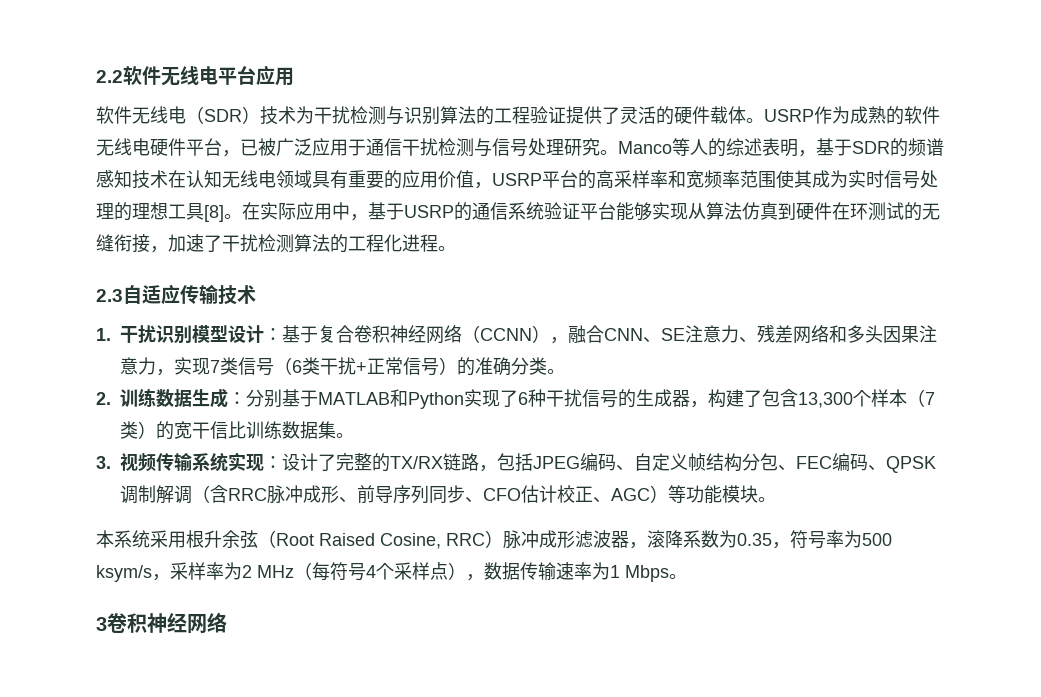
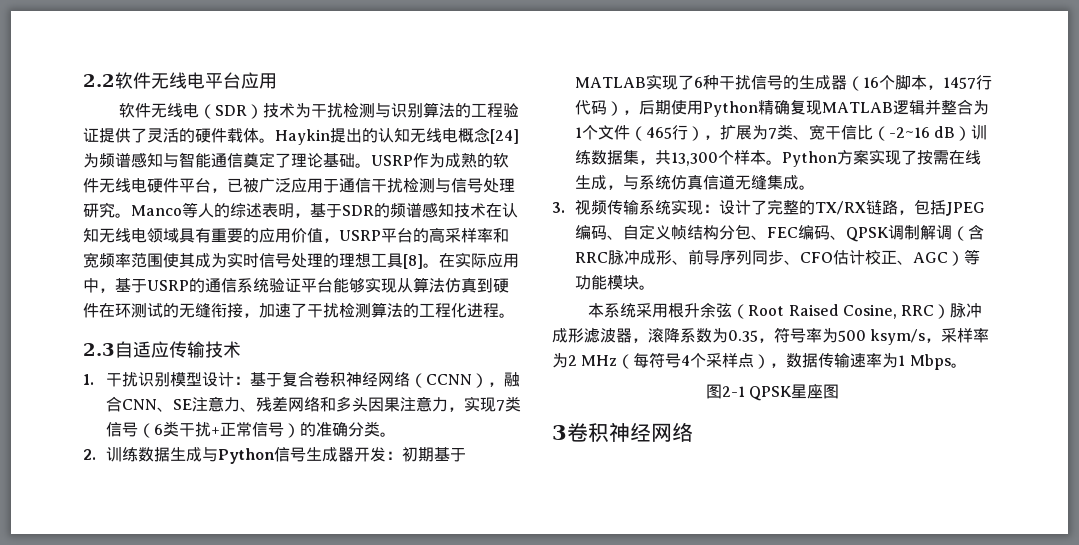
(764, 120) none -> [275,127,519,145] [83,152,371,168] Haykin提出的认知无线电概念[24]为频谱感知与智能通信奠定了理论基础。
[228,389,283,408] ：分别 -> [201,447,434,464] 与Python信号生成器开发：初期
[390,389,465,409] 和Python -> (646, 82) none
[690,389,936,408] [120,421,337,440] ，构建了包含13,300个样本（7类）的宽干信比训练数据集 -> [846,75,992,91] [574,99,989,117] [574,124,988,141] [574,149,981,167] [574,175,799,190] （16个脚本，1457行代码），后期使用Python精确复现MATLAB逻辑并整合为1个文件（465行），扩展为7类、宽干信比（-2~16 dB）训练数据集，共13,300个样本。Python方案实现了按需在线生成，与系统仿真信道无缝集成
(687, 576) none -> [705,384,840,401] // 图2-1 QPSK星座图

